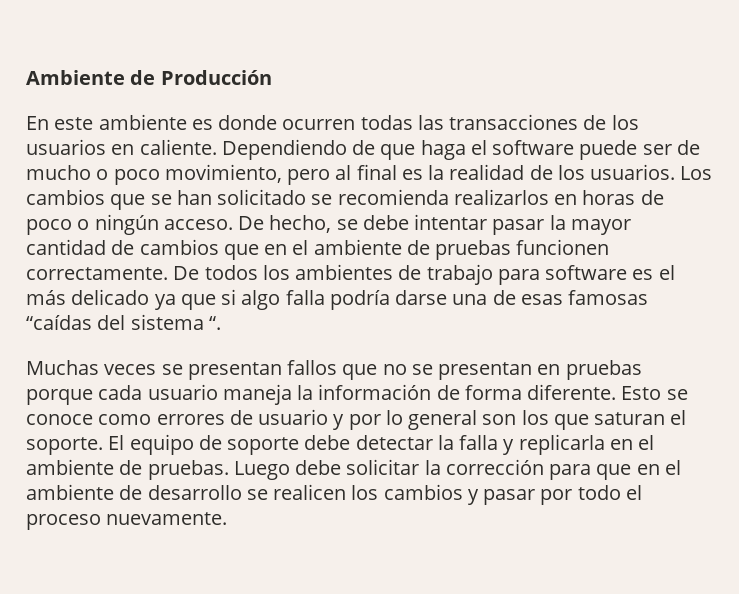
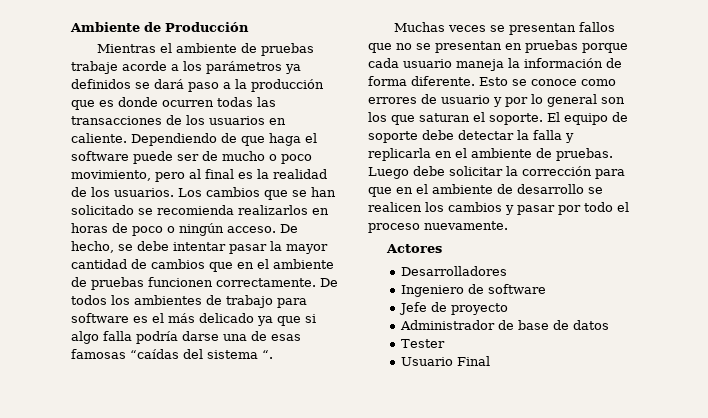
[26,114,187,130] En este ambiente -> [97,43,315,56] [71,61,301,74] [71,79,324,92] [71,100,95,110] Mientras el ambiente de pruebas trabaje acorde a los parámetros ya definidos se dará paso a la producción que
(228, 518) none -> [386,244,443,253] [401,266,508,276] [401,284,547,297] [399,302,509,315] [400,320,610,330] [401,339,446,348] [401,356,491,366] // Actores // Desarrolladores // Ingeniero de software // Jefe de proyecto // Administrador de base de datos // Tester // Usuario Final

